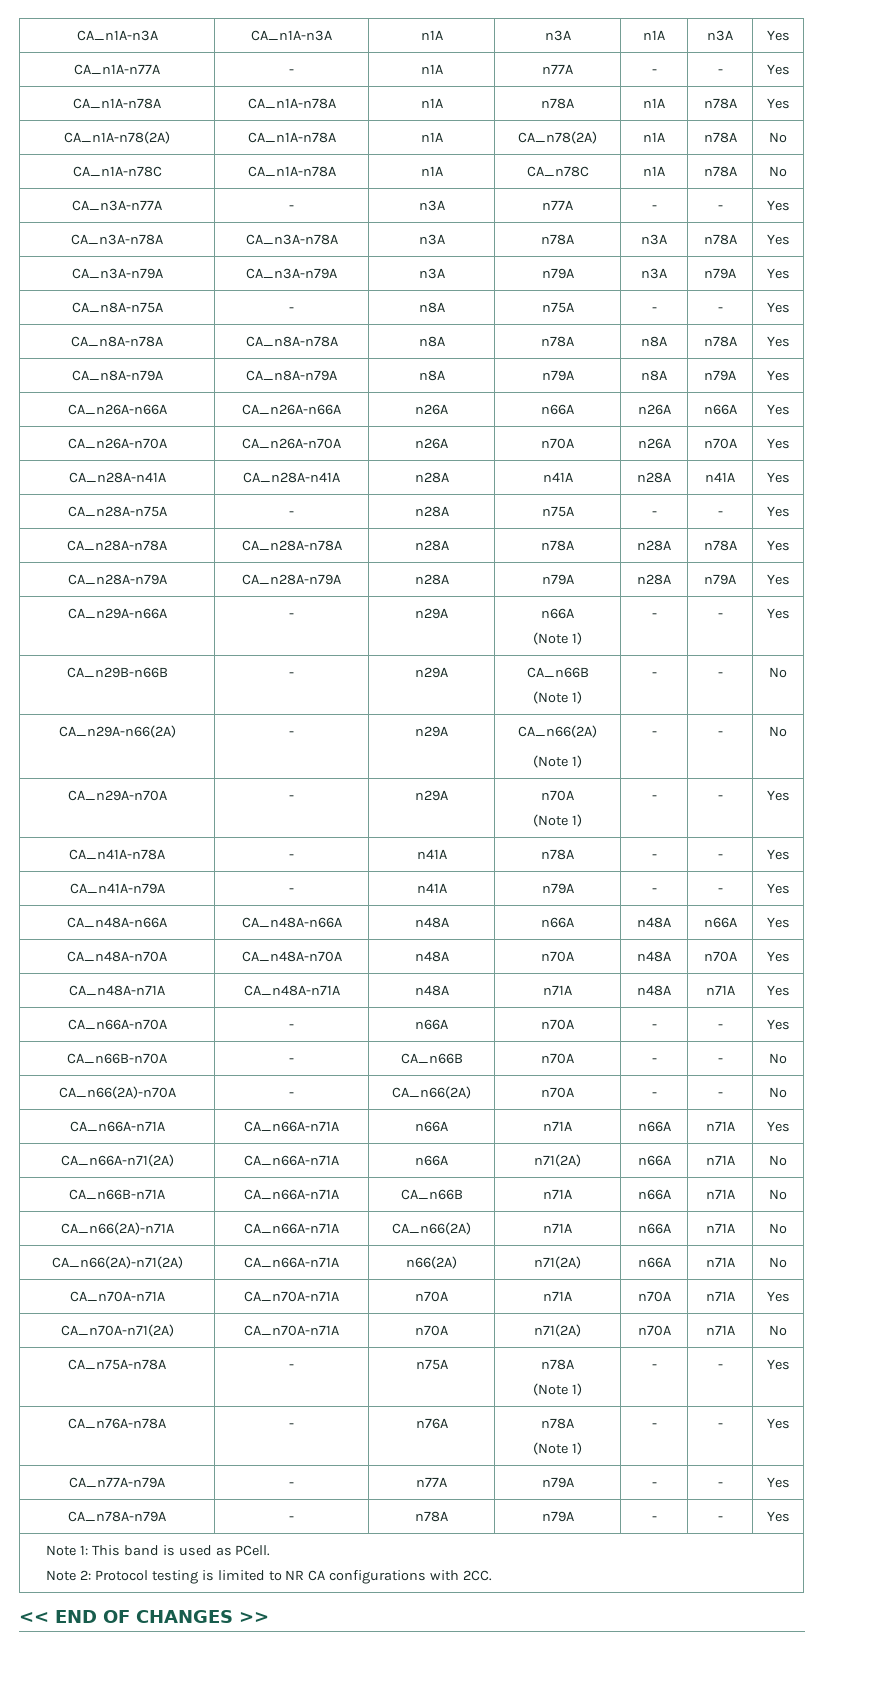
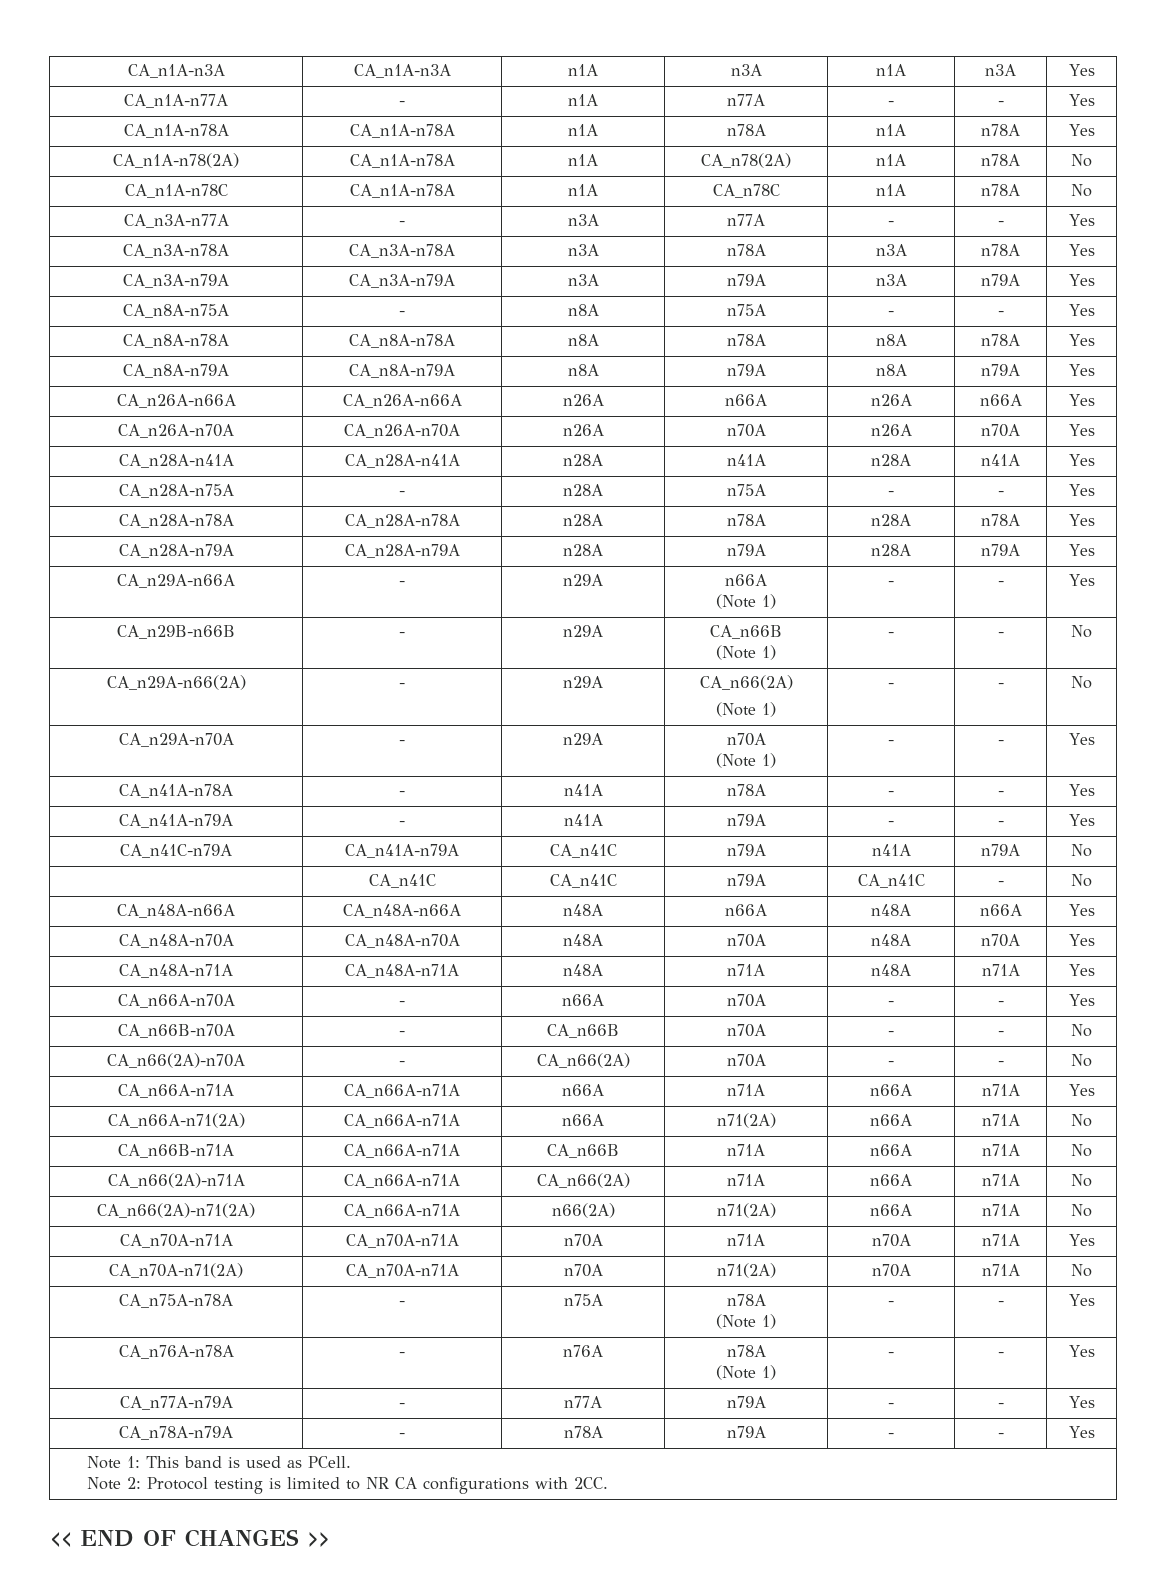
(790, 888) none -> [120,844,232,858] [345,844,459,858] [549,844,617,858] [726,844,766,856] [871,844,911,856] [981,844,1020,856] [1071,844,1092,857] [368,874,436,888] [549,874,617,888] [726,874,766,886] [857,874,925,888] [997,881,1004,886] [1071,874,1092,887] // CA_n41C-n79A | CA_n41A-n79A | CA_n41C | n79A | n41A | n79A | No // | CA_n41C | CA_n41C | n79A | CA_n41C | - | No

